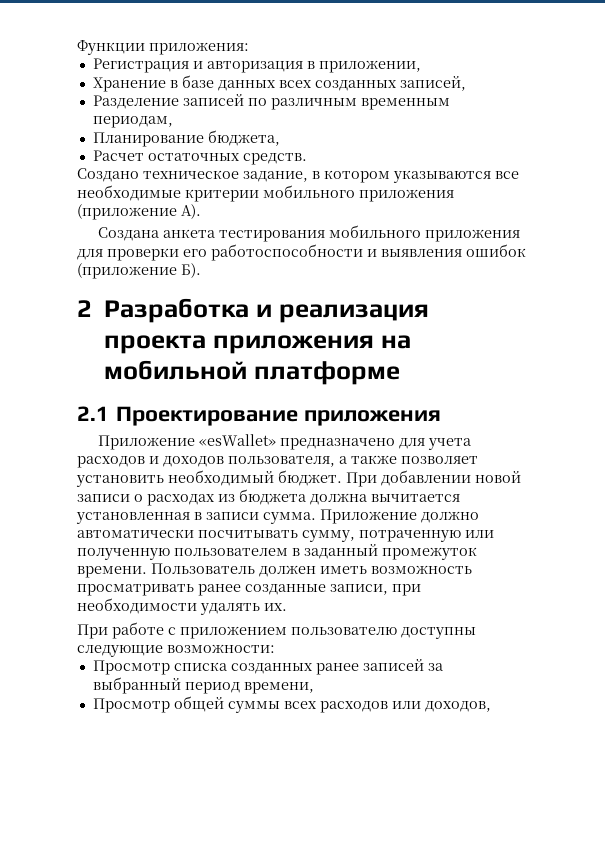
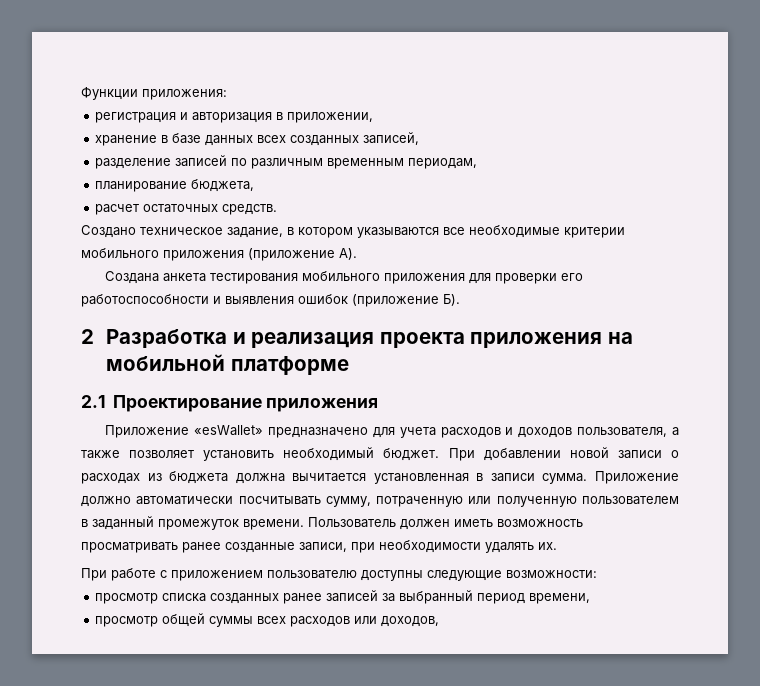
[92,58,189,73] Регистрация -> [95,112,177,123] регистрация
[92,77,166,92] Хранение -> [95,135,158,146] хранение
[92,95,179,109] Разделение -> [95,158,172,169] разделение
[92,132,204,147] Планирование -> [95,181,188,192] планирование
[92,150,144,161] Расчет -> [95,204,140,215] расчет
[92,660,170,675] Просмотр -> [95,593,159,604] просмотр
[92,698,170,713] Просмотр -> [95,616,159,627] просмотр

